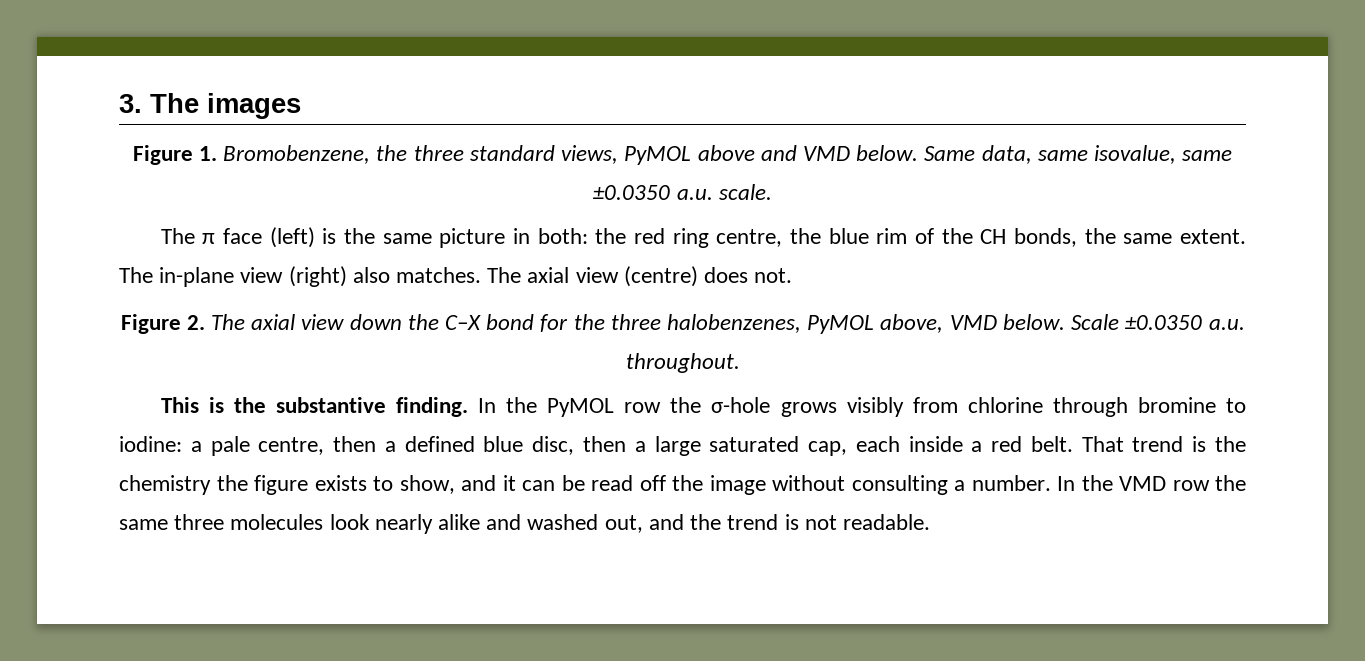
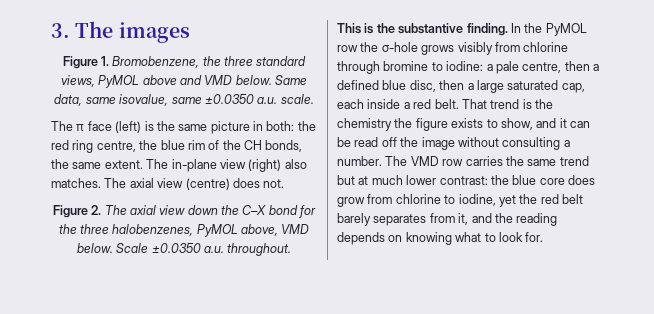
[1057,475,1113,491] In the -> [385,156,408,166] The
[1215,475,1246,491] [119,514,930,534] the same three molecules look nearly alike and washed out, and the trend is not readable. -> [465,156,589,166] [337,175,595,185] [337,194,583,207] [337,213,558,226] [337,232,544,245] carries the same trend but at much lower contrast: the blue core does grow from chlorine to iodine, yet the red belt barely separates from it, and the reading depends on knowing what to look for.

